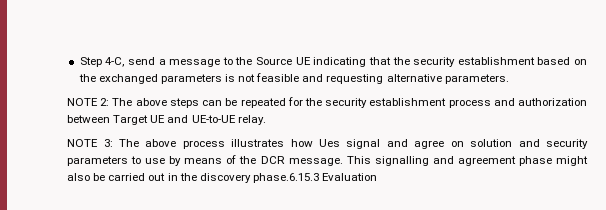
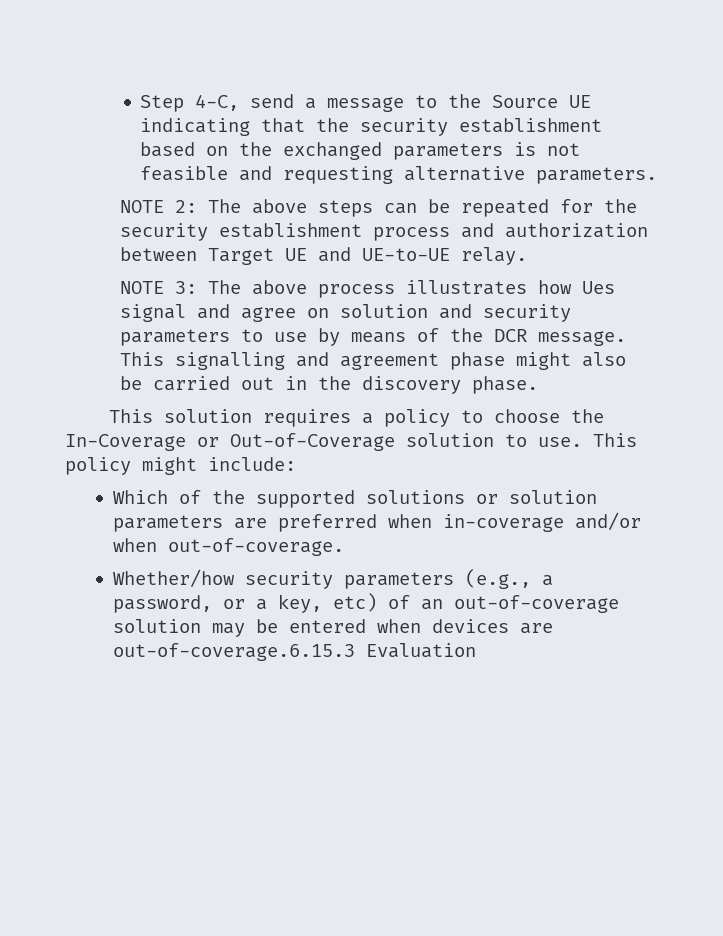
[252,173,319,183] phase.6.15.3 -> [472,376,539,394] [109,409,605,427] [65,433,637,451] [65,457,296,475] [112,490,597,508] [112,512,641,532] [112,538,344,556] [112,569,553,589] [112,593,619,613] [112,619,553,637] [112,643,355,661] phase. // This solution requires a policy to choose the In-Coverage or Out-of-Coverage solution to use. This policy might include: // Which of the supported solutions or solution parameters are preferred when in-coverage and/or when out-of-coverage. // Whether/how security parameters (e.g., a password, or a key, etc) of an out-of-coverage solution may be entered when devices are out-of-coverage.6.15.3

